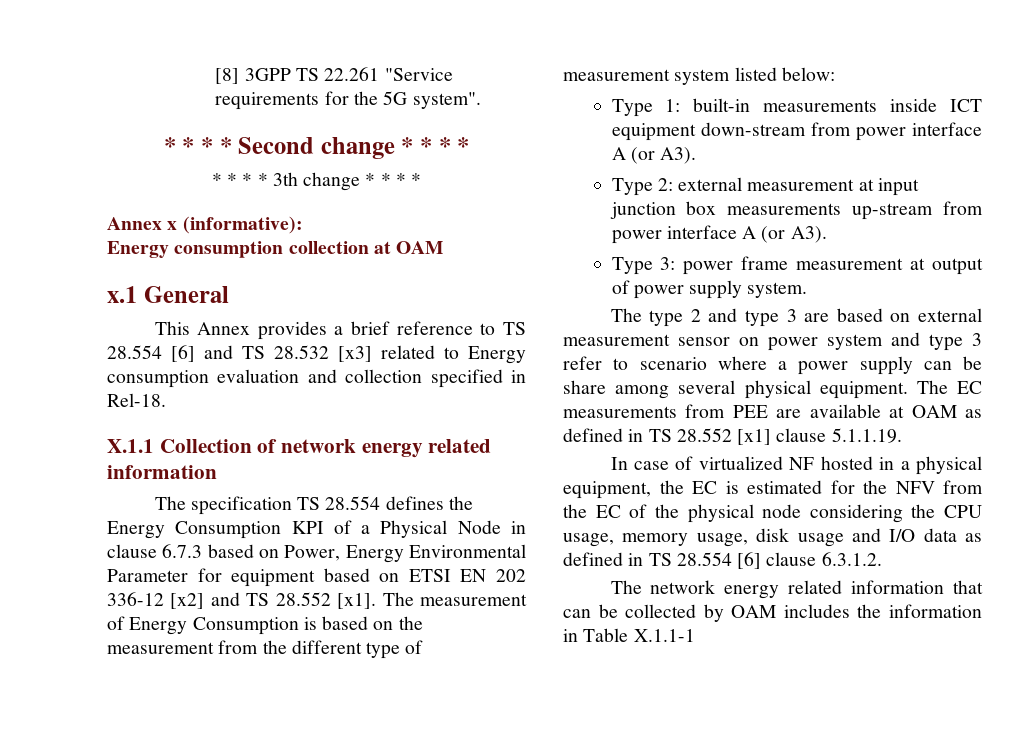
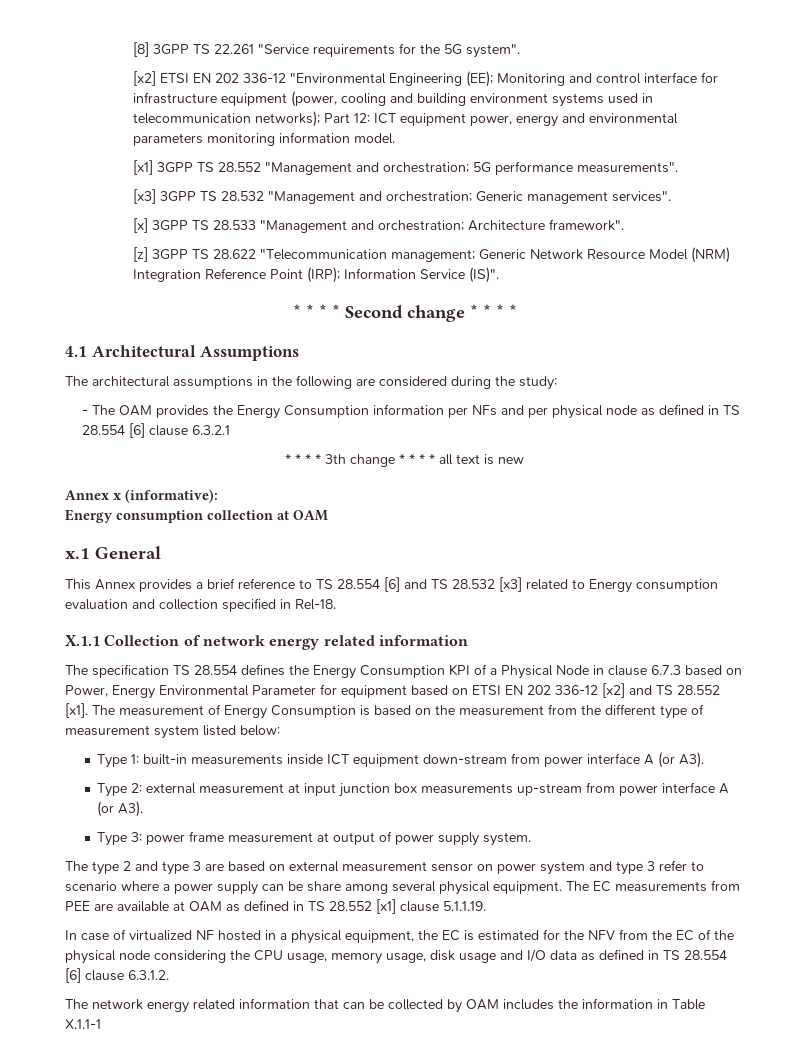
(481, 100) none -> [132,71,718,87] [132,91,653,107] [132,111,678,127] [132,132,395,146] [132,160,678,175] [132,189,671,204] [132,218,624,233] [132,247,730,263] [132,267,499,283] // [x2] ETSI EN 202 336-12 "Environmental Engineering (EE); Monitoring and control interface for infrastructure equipment (power, cooling and building environment systems used in telecommunication networks); Part 12: ICT equipment power, energy and environmental parameters monitoring information model. // [x1] 3GPP TS 28.552 "Management and orchestration; 5G performance measurements". // [x3] 3GPP TS 28.532 "Management and orchestration; Generic management services". // [x] 3GPP TS 28.533 "Management and orchestration; Architecture framework". // [z] 3GPP TS 28.622 "Telecommunication management; Generic Network Resource Model (NRM) Integration Reference Point (IRP); Information Service (IS)".
(470, 145) none -> [65,345,300,361] [65,375,557,390] [81,404,740,419] [81,423,230,438] // 4.1 Architectural Assumptions // The architectural assumptions in the following are considered during the study: // - The OAM provides the Energy Consumption information per NFs and per physical node as defined in TS 28.554 [6] clause 6.3.2.1
(422, 179) none -> [439,454,524,465] all text is new

